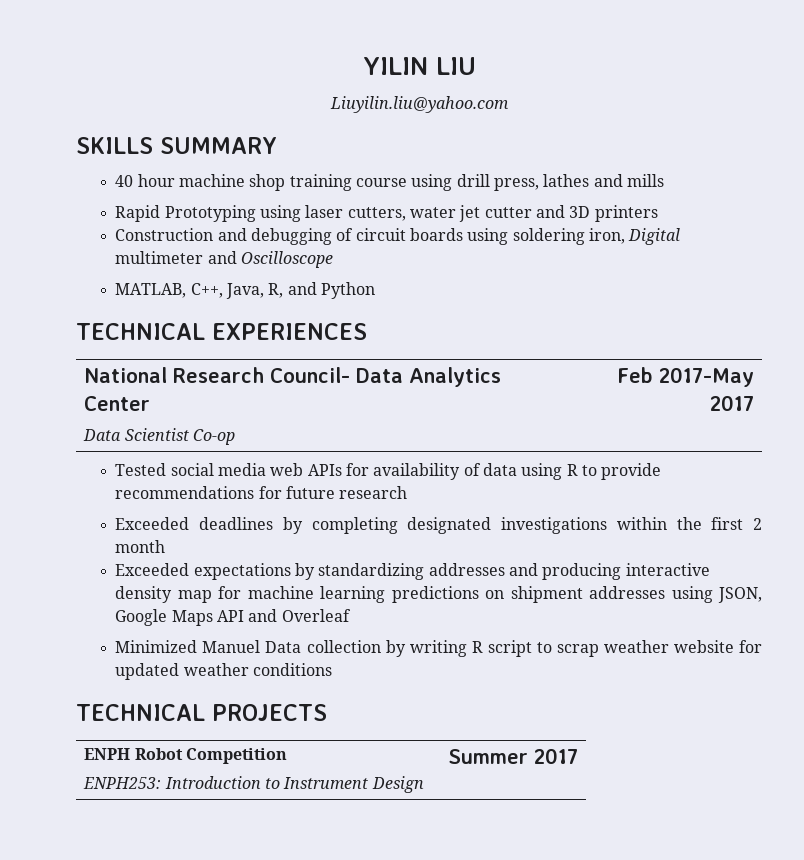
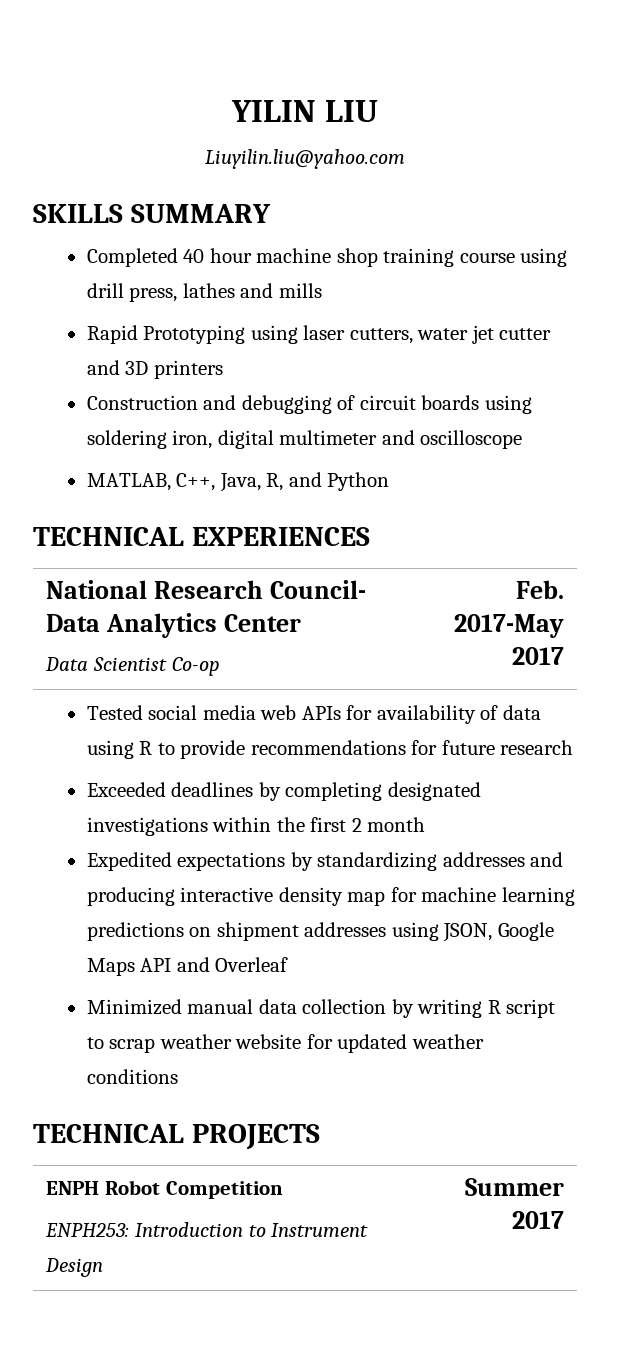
(277, 145) none -> [86,248,178,267] Completed
[628,228,681,245] Digital -> [217,430,274,449] digital
[240,251,333,268] Oscilloscope -> [420,430,523,449] oscilloscope
[616,367,653,383] Feb -> [515,580,564,599] Feb.
[115,563,190,576] Exceeded -> [86,852,172,871] Expedited
[202,640,302,653] Manuel Data -> [187,999,297,1014] manual data

